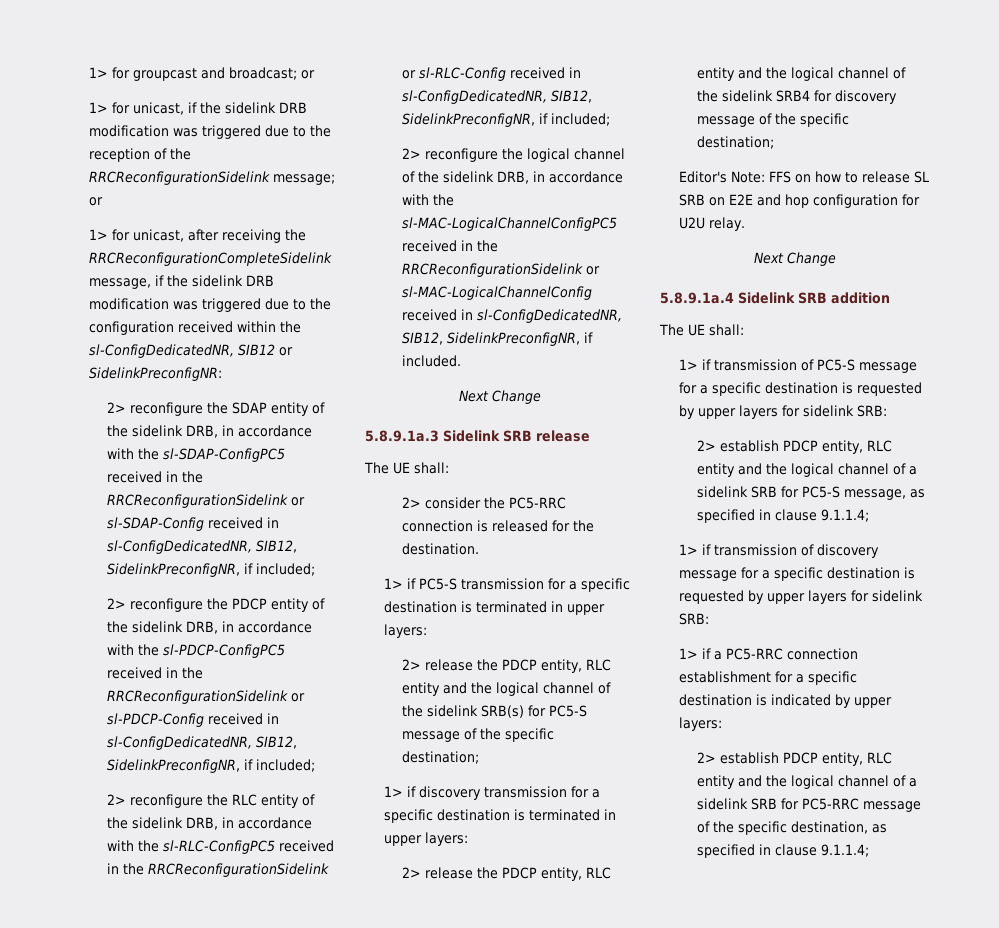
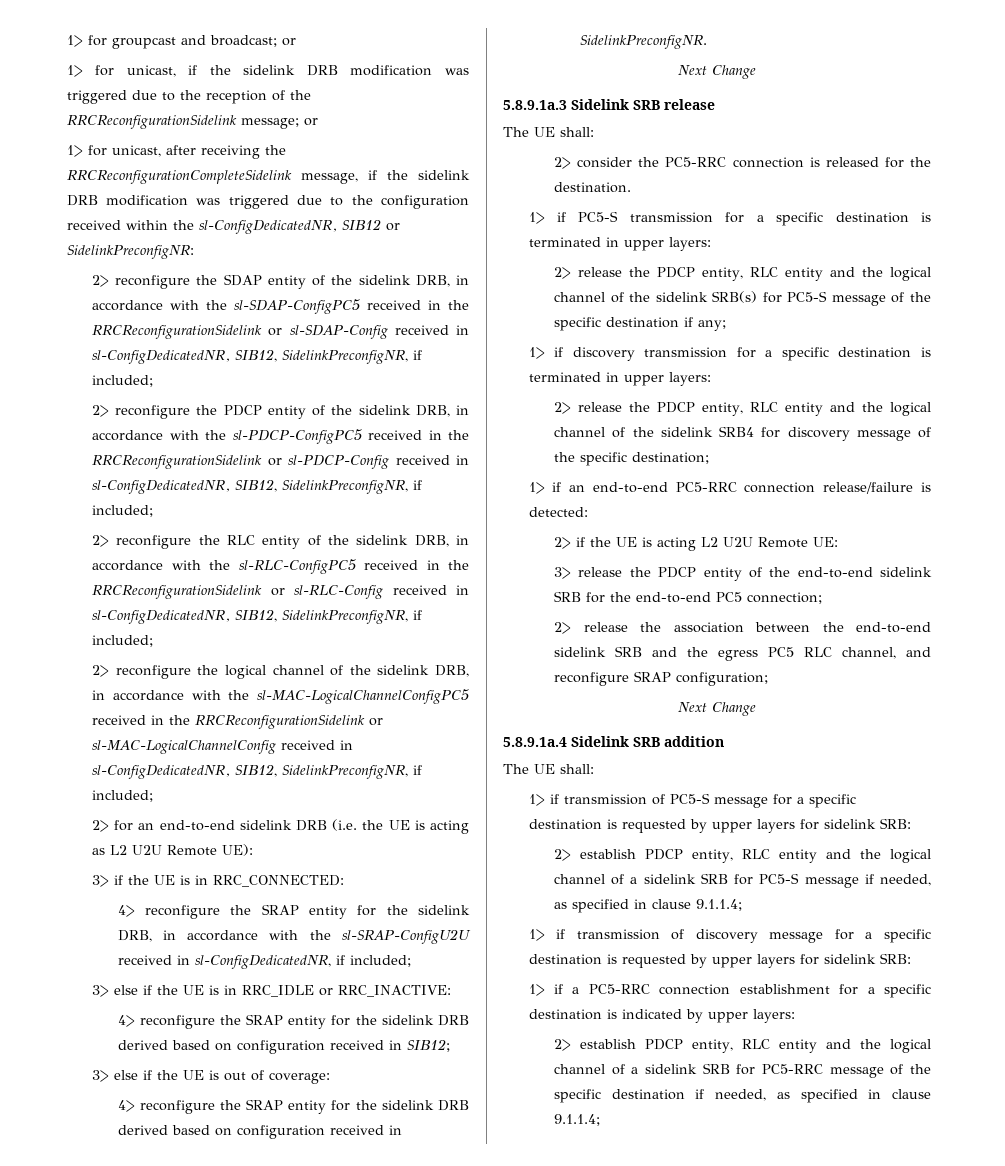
[402,355,462,367] included. -> [92,790,154,802] [92,819,469,834] [92,844,254,856] [92,875,345,887] [117,904,471,919] [117,929,472,944] [117,955,411,969] [92,985,452,997] [117,1014,470,1029] [117,1039,450,1054] [92,1070,331,1084] [117,1099,470,1114] [117,1125,402,1139] [579,35,707,49] included; // 2> for an end-to-end sidelink DRB (i.e. the UE is acting as L2 U2U Remote UE): // 3> if the UE is in RRC_CONNECTED: // 4> reconfigure the SRAP entity for the sidelink DRB, in accordance with the sl-SRAP-ConfigU2U received in sl-ConfigDedicatedNR, if included; // 3> else if the UE is in RRC_IDLE or RRC_INACTIVE: // 4> reconfigure the SRAP entity for the sidelink DRB derived based on configuration received in SIB12; // 3> else if the UE is out of coverage: // 4> reconfigure the SRAP entity for the sidelink DRB derived based on configuration received in SidelinkPreconfigNR.
[402,751,480,764] destination; -> [606,317,727,331] destination if any;
[678,171,929,183] [678,194,920,208] [678,217,745,231] Editor's Note: FFS on how to release SL SRB on E2E and hop configuration for U2U relay. -> [528,482,931,494] [528,507,588,517] [554,537,839,551] [554,567,932,581] [554,591,823,604] [554,622,931,634] [554,646,931,661] [554,671,769,686] 1> if an end-to-end PC5-RRC connection release/failure is detected: // 2> if the UE is acting L2 U2U Remote UE: // 3> release the PDCP entity of the end-to-end sidelink SRB for the end-to-end PC5 connection; // 2> release the association between the end-to-end sidelink SRB and the egress PC5 RLC channel, and reconfigure SRAP configuration;
[844,489,907,500] message, -> [804,874,931,888] message if needed,
[791,821,869,834] destination, -> [611,1089,767,1101] destination if needed,

